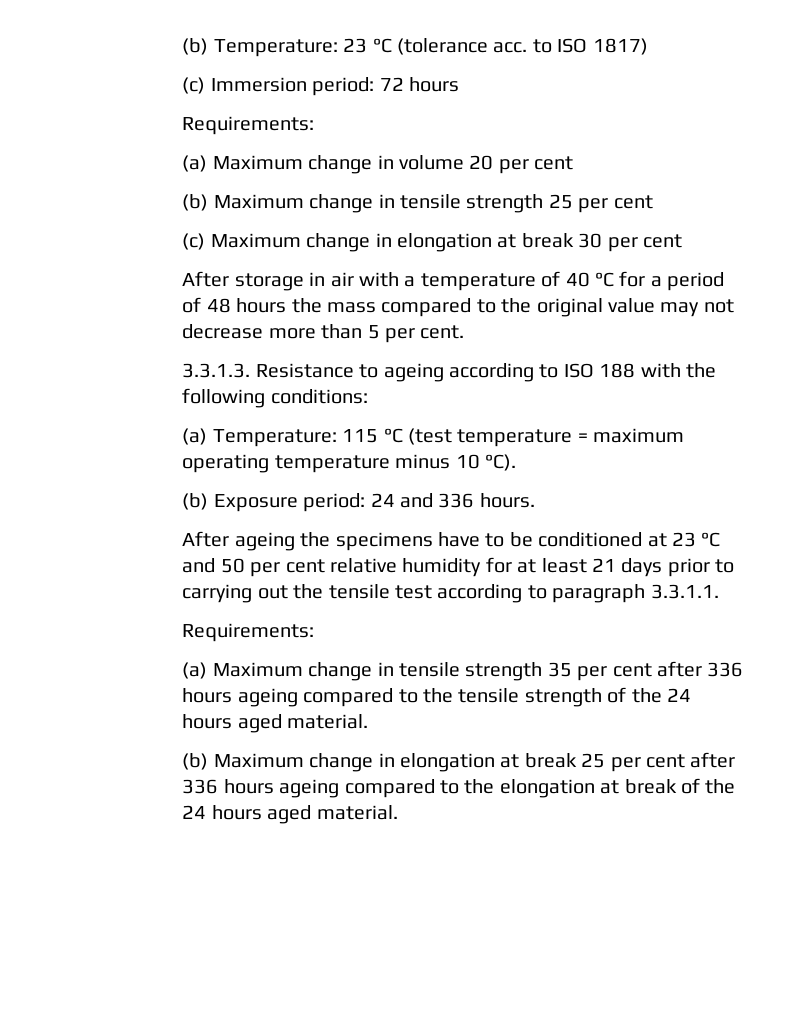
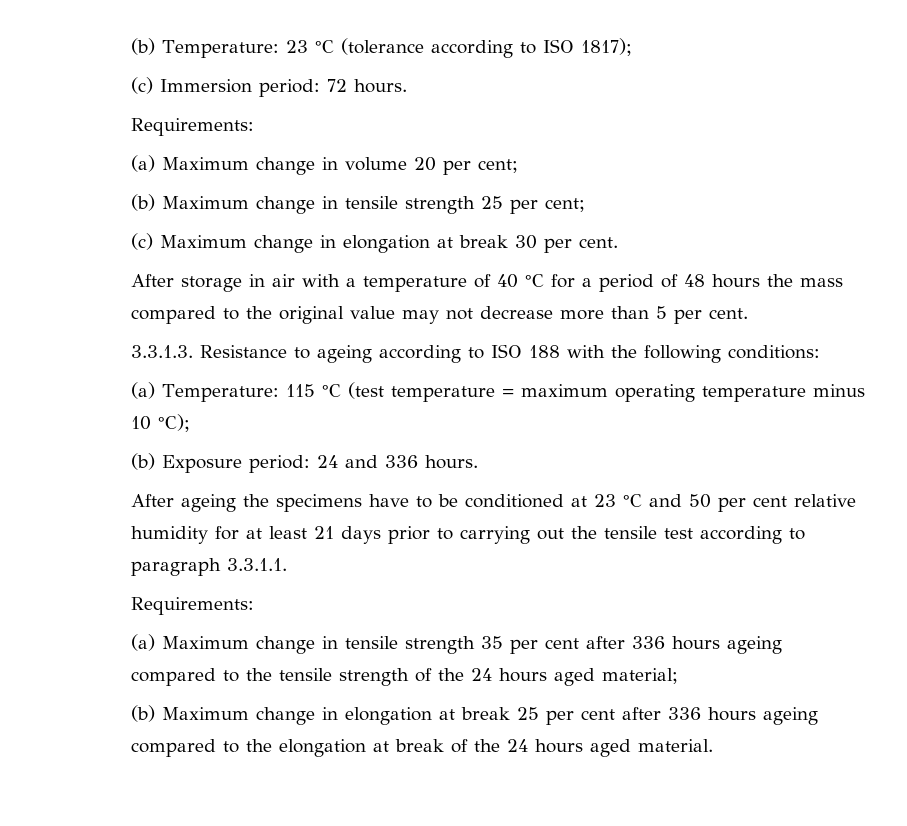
[493,38,648,55] acc. to ISO 1817) -> [431,38,633,58] according to ISO 1817);
[408,77,459,92] hours -> [354,79,408,93] hours.
[534,156,574,170] cent -> [478,159,519,173] cent;
[613,195,653,209] cent -> [545,198,586,212] cent;
[642,234,682,248] cent -> [579,237,619,248] cent.
[484,454,516,471] °C). -> [158,414,191,432] °C);
[287,714,369,729] material. -> [602,668,679,684] material;

